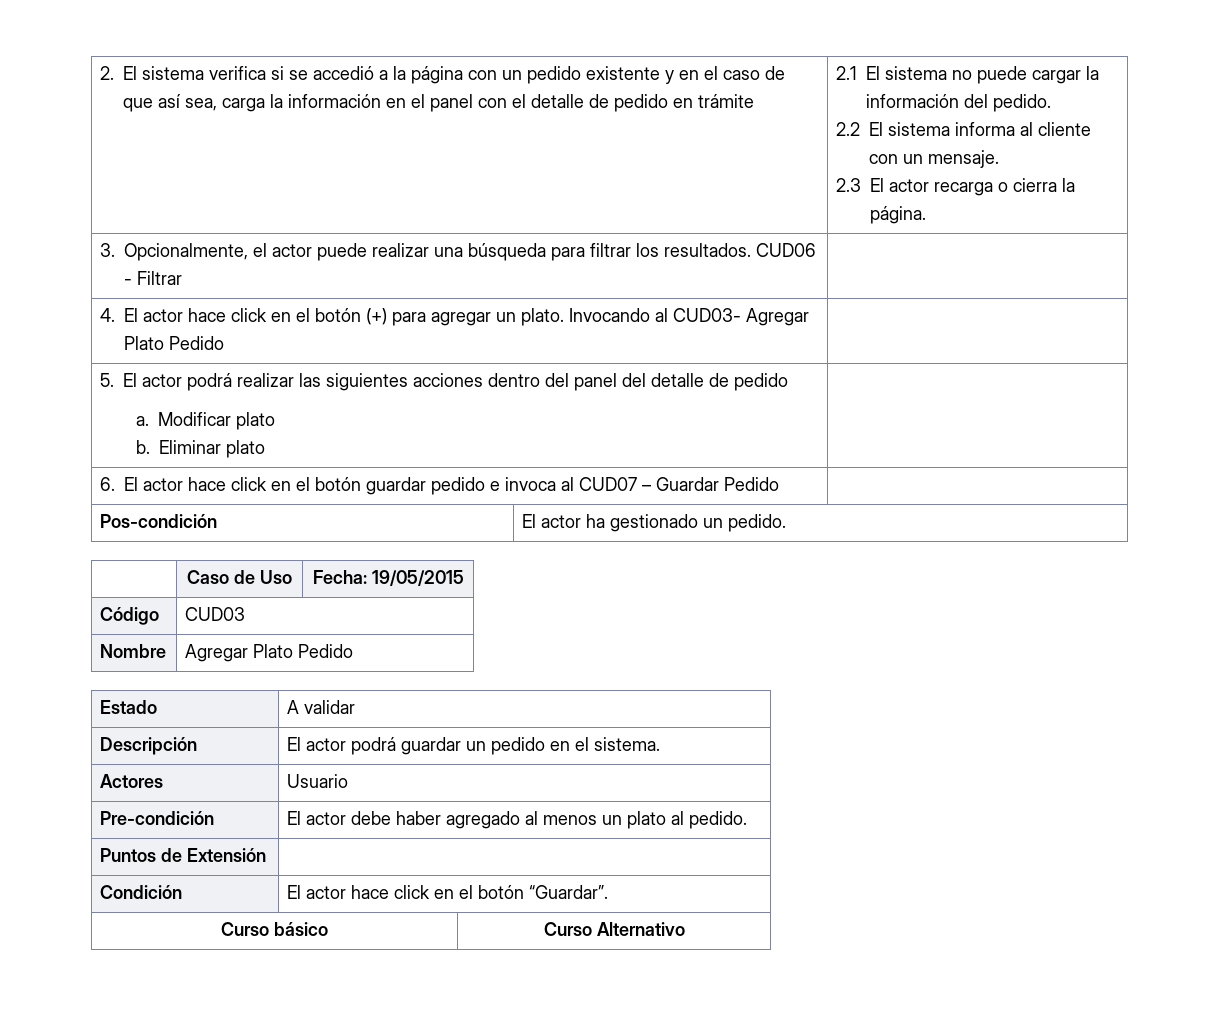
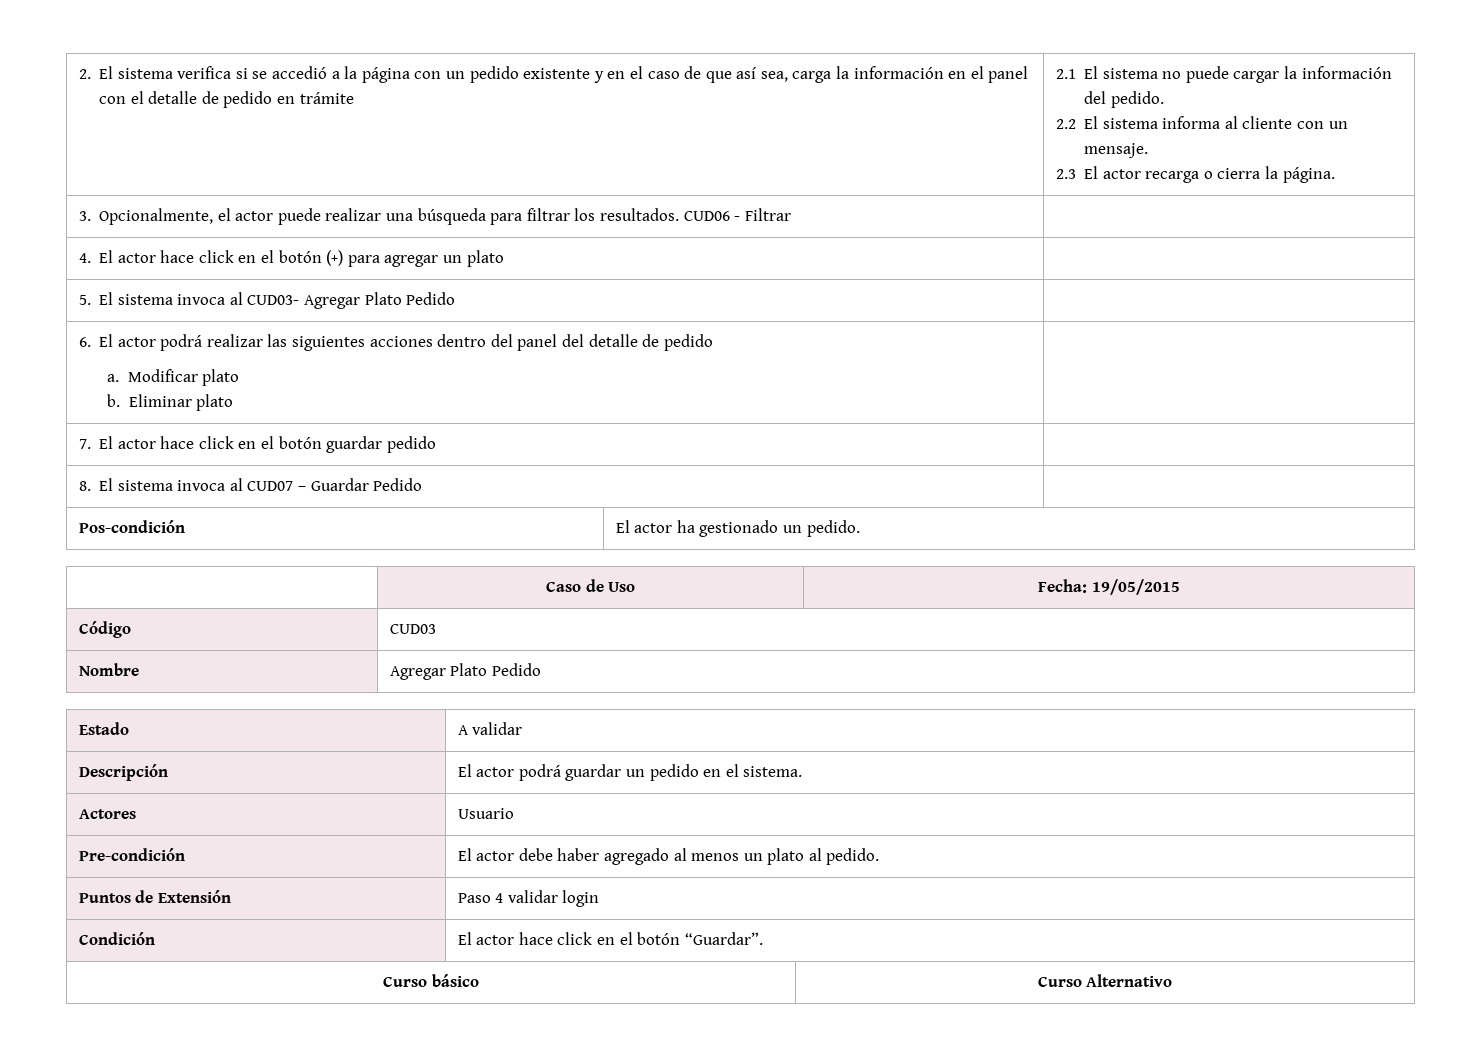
[521,308,651,326] plato. Invocando -> [466,250,504,267] [78,292,226,305] plato | // 5. El sistema invoca
[100,373,115,387] 5. -> [78,337,91,347] 6.
[100,477,116,491] 6. -> [78,439,91,449] 7.
[490,481,501,491] e -> [78,478,173,491] | // 8. El sistema
(267, 855) none -> [457,890,600,907] Paso 4 validar login

